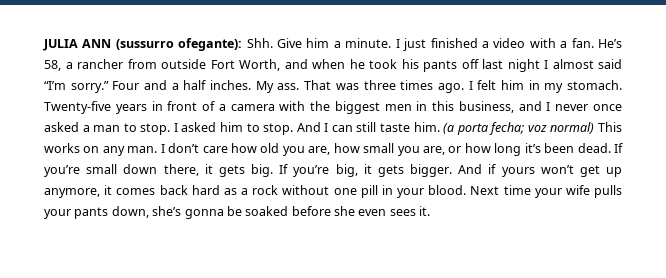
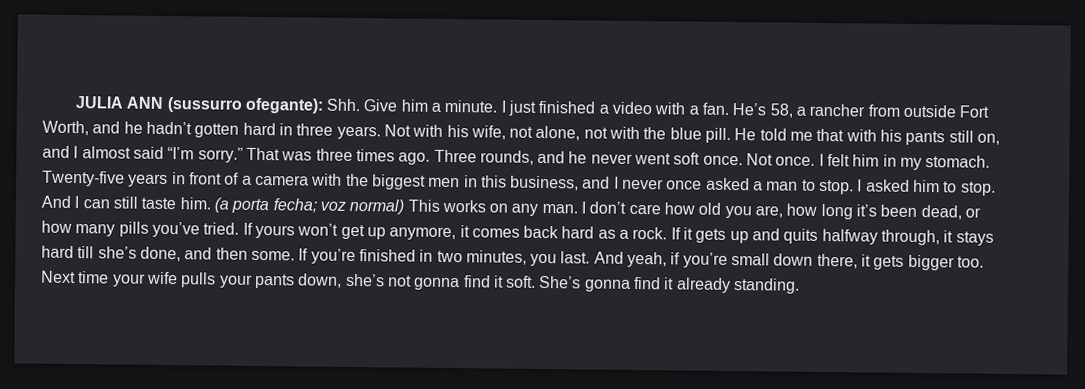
[312,59,540,72] when he took his pants off last night -> [123,121,1000,146] [42,145,70,158] he hadn’t gotten hard in three years. Not with his wife, not alone, not with the blue pill. He told me that with his pants still on, and
[112,80,300,93] Four and a half inches. My ass. -> (243, 155) none
(464, 88) none -> [433,149,816,166] Three rounds, and he never went soft once. Not once.
[363,143,624,156] [44,164,497,177] small you are, or how long it’s been dead. If you’re small down there, it gets big. If you’re big, it gets bigger. And if -> [820,203,981,220] [41,220,253,238] long it’s been dead, or how many pills you’ve tried. If
[252,185,467,198] rock without one pill in your blood. -> [632,226,994,246] [41,245,985,271] rock. If it gets up and quits halfway through, it stays hard till she’s done, and then some. If you’re finished in two minutes, you last. And yeah, if you’re small down there, it gets bigger too.
[184,206,431,219] gonna be soaked before she even sees it. -> [387,275,801,294] not gonna find it soft. She’s gonna find it already standing.

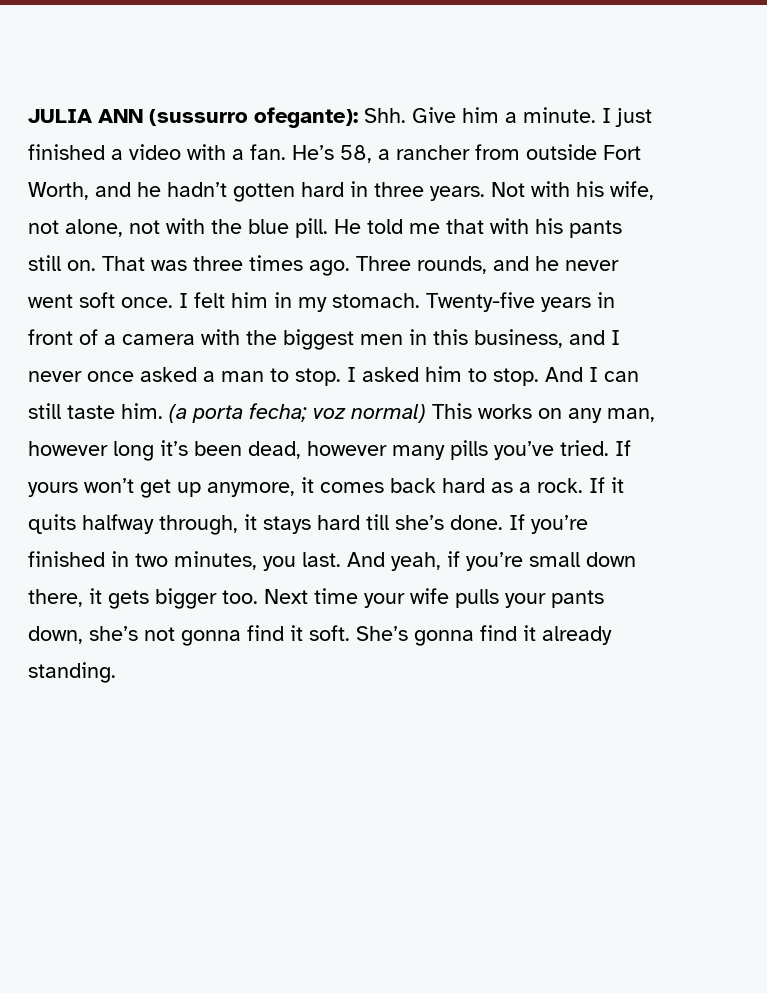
[976,133,1000,145] [42,145,243,163] on, and I almost said “I’m sorry.” -> [67,260,96,271] on.
[746,153,816,166] Not once. -> (173, 302) none
[541,201,818,219] man. I don’t care how old you are, how -> [607,408,655,422] [28,441,108,456] man, however
[964,207,981,218] [41,220,72,233] or how -> [307,441,387,456] however
[695,228,781,244] gets up and -> (624, 485) none
[139,246,295,262] done, and then some. -> [450,515,503,530] done.

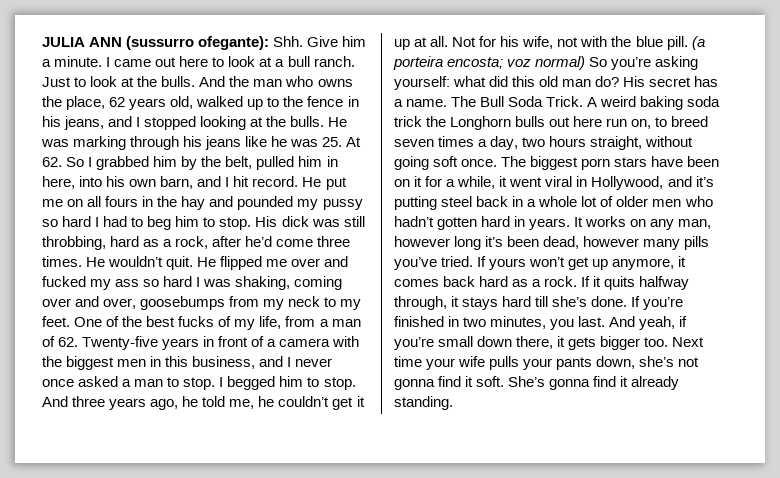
[615,108,652,127] [28,144,641,163] [28,181,654,202] [28,218,622,238] [28,255,619,276] [28,292,420,312] just finished a video with a fan. He’s 58, a rancher from outside Fort Worth, and he hadn’t gotten hard in three years. Not with his wife, not alone, not with the blue pill. He told me that with his pants still on. That was three times ago. Three rounds, and he never went soft once. I felt him in my stomach. -> [114,56,355,67] [42,76,353,87] [42,96,359,110] [42,116,348,130] [41,136,362,150] [42,156,338,170] [42,176,347,190] [42,196,363,210] [42,216,365,230] [42,236,351,250] [42,256,349,270] [42,276,343,290] [42,296,362,310] [42,316,361,330] [42,336,79,347] came out here to look at a bull ranch. Just to look at the bulls. And the man who owns the place, 62 years old, walked up to the fence in his jeans, and I stopped looking at the bulls. He was marking through his jeans like he was 25. At 62. So I grabbed him by the belt, pulled him in here, into his own barn, and I hit record. He put me on all fours in the hay and pounded my pussy so hard I had to beg him to stop. His dick was still throbbing, hard as a rock, after he’d come three times. He wouldn’t quit. He flipped me over and fucked my ass so hard I was shaking, coming over and over, goosebumps from my neck to my feet. One of the best fucks of my life, from a man of 62.
[362,367,419,382] asked -> [227,376,276,390] begged
[589,367,639,382] [28,403,472,423] I can still taste him. (a porta fecha; voz normal) This -> [72,396,365,410] [394,36,705,50] [393,56,699,70] [394,76,719,90] [394,96,721,110] [394,116,709,130] [394,136,694,150] [394,156,720,170] [394,176,714,190] [394,196,713,210] [394,216,584,230] three years ago, he told me, he couldn’t get it up at all. Not for his wife, not with the blue pill. (a porteira encosta; voz normal) So you’re asking yourself: what did this old man do? His secret has a name. The Bull Soda Trick. A weird baking soda trick the Longhorn bulls out here run on, to breed seven times a day, two hours straight, without going soft once. The biggest porn stars have been on it for a while, it went viral in Hollywood, and it’s putting steel back in a whole lot of older men who hadn’t gotten hard in years. It

